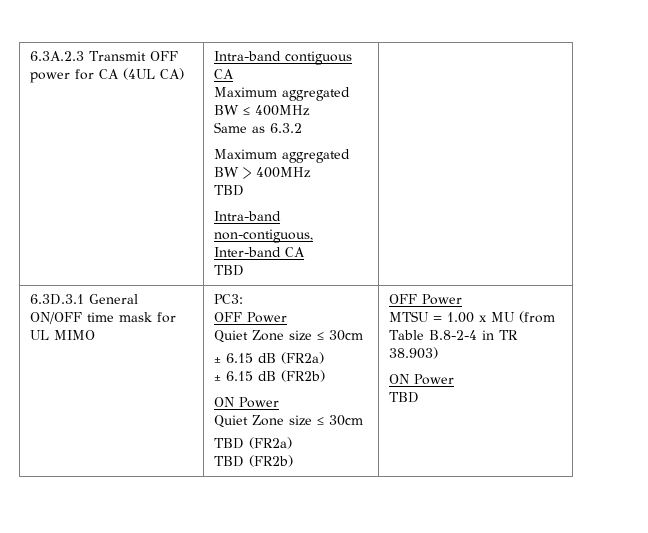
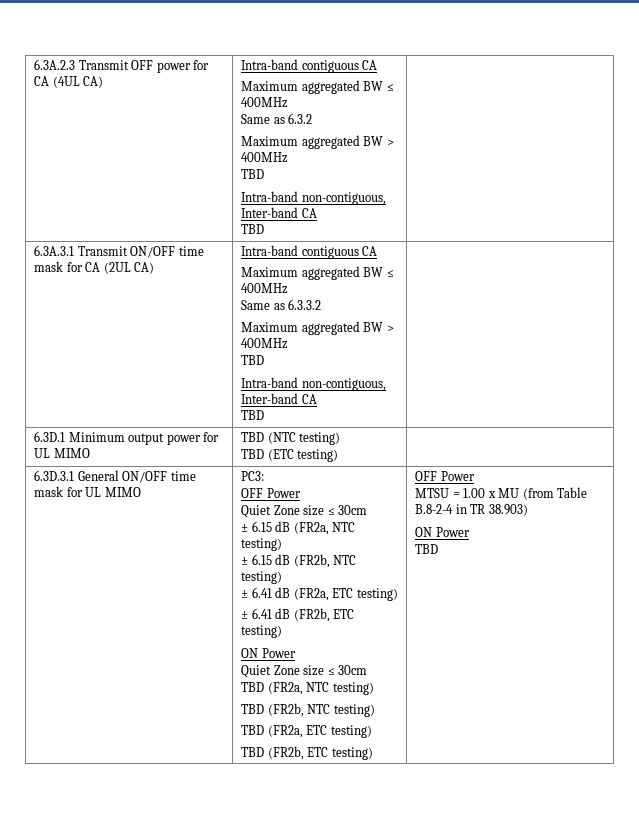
(244, 270) none -> [34,245,204,258] [34,261,155,274] [241,245,378,259] [241,266,394,280] [241,283,289,294] [241,299,322,310] [241,321,394,335] [241,338,289,349] [241,355,265,365] [241,377,386,391] [241,393,317,404] [241,410,265,420] [34,431,220,445] [34,448,90,458] [241,432,341,445] [241,449,339,462] // 6.3A.3.1 Transmit ON/OFF time mask for CA (2UL CA) | Intra-band contiguous CA // Maximum aggregated BW ≤ 400MHz // Same as 6.3.3.2 // Maximum aggregated BW > 400MHz // TBD // Intra-band non-contiguous, Inter-band CA // TBD | // 6.3D.1 Minimum output power for UL MIMO | TBD (NTC testing) // TBD (ETC testing) |
[280,352,324,364] [213,370,325,382] (FR2a) // ± 6.15 dB (FR2b) -> [293,522,356,535] [241,538,283,551] [241,554,357,568] [241,571,283,584] [241,587,398,601] [241,608,355,622] [241,625,283,638] (FR2a, NTC testing) // ± 6.15 dB (FR2b, NTC testing) // ± 6.41 dB (FR2a, ETC testing) // ± 6.41 dB (FR2b, ETC testing)
[248,437,292,449] [213,455,293,467] (FR2a) // TBD (FR2b) -> [267,682,374,695] [241,703,375,717] [241,725,372,738] [241,746,373,760] (FR2a, NTC testing) // TBD (FR2b, NTC testing) // TBD (FR2a, ETC testing) // TBD (FR2b, ETC testing)

